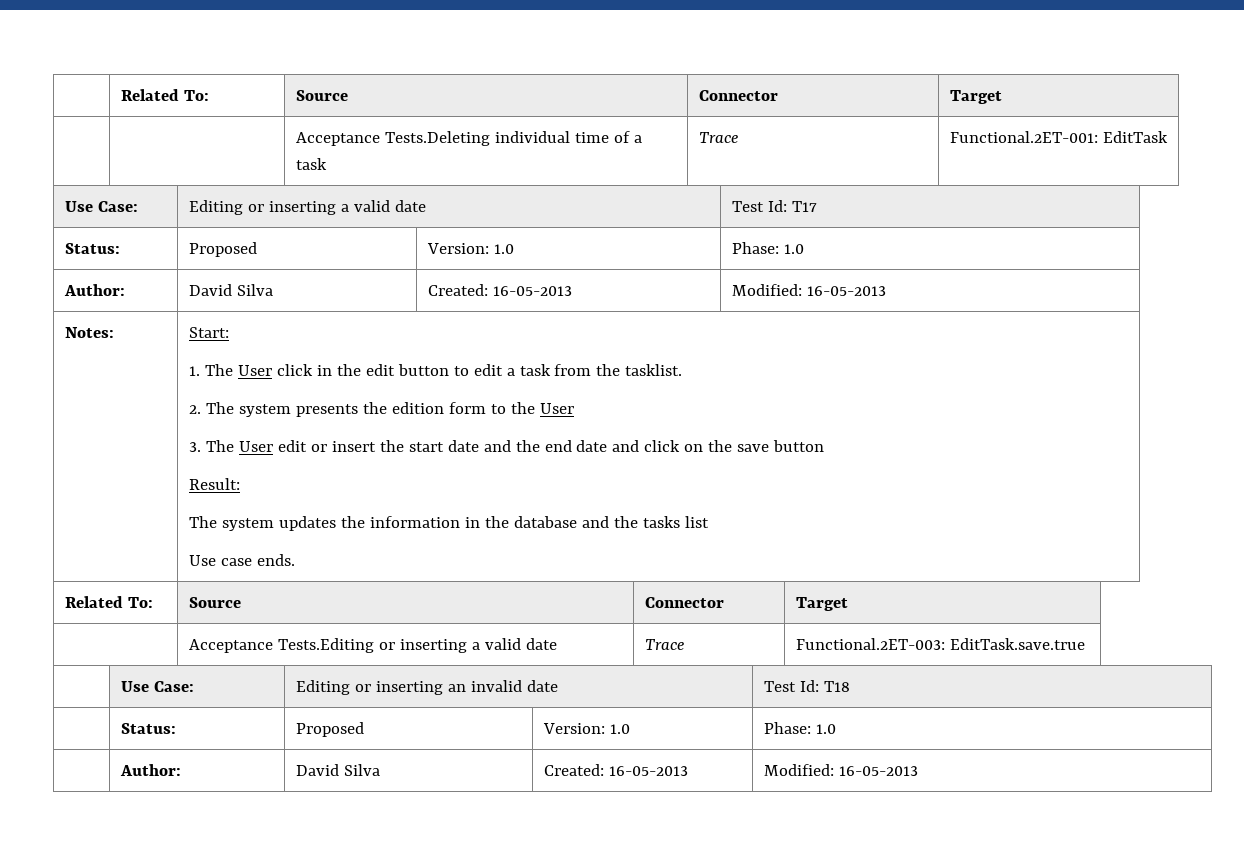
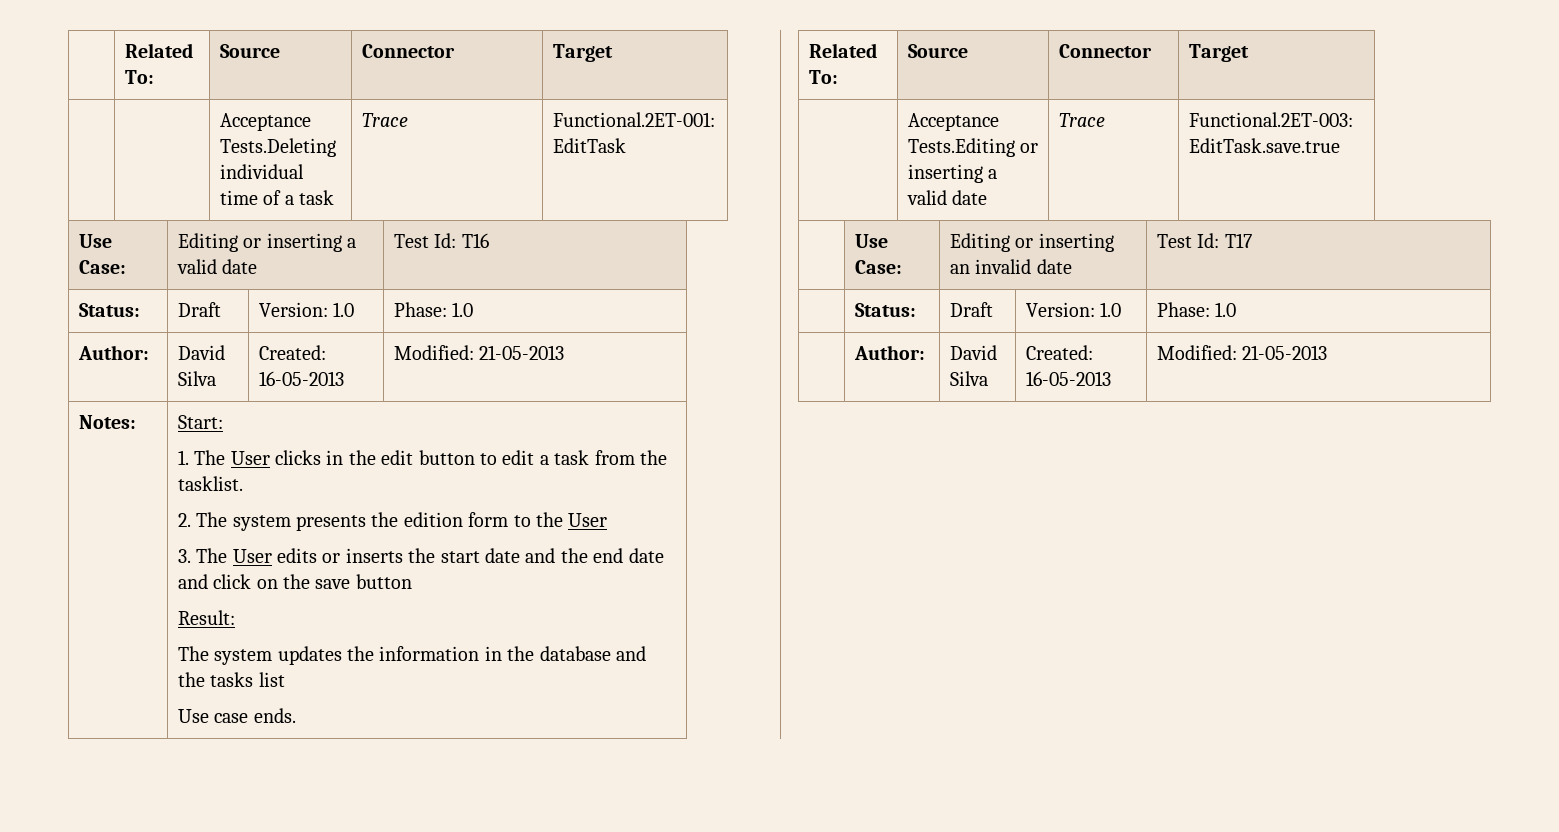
[791,201,817,212] [64,243,120,254] [188,242,257,257] T17 // Status: | Proposed -> [461,233,489,248] [78,303,140,317] [177,302,221,317] T16 // Status: | Draft
[806,286,886,296] 16-05-2013 -> [479,345,565,360] 21-05-2013
[276,364,313,376] click -> [274,450,321,465] clicks
[277,440,376,452] edit or insert -> [276,548,403,563] edits or inserts
[823,681,850,692] [120,723,176,734] [295,722,364,737] T18 // | Status: | Proposed -> [1224,233,1252,248] [854,303,916,317] [949,302,993,317] T17 // | Status: | Draft
[838,766,918,776] 16-05-2013 -> [1242,345,1328,360] 21-05-2013

